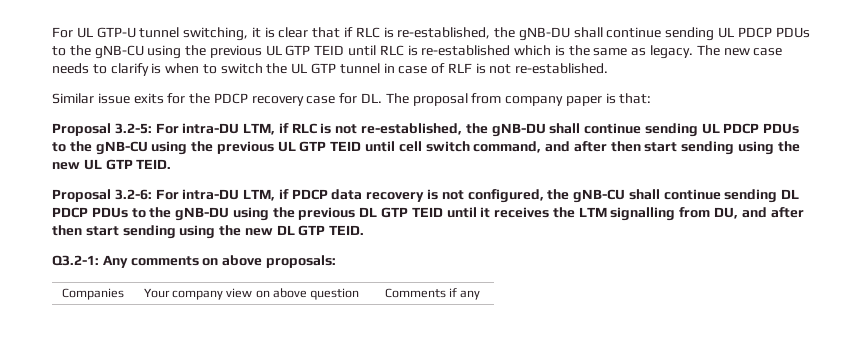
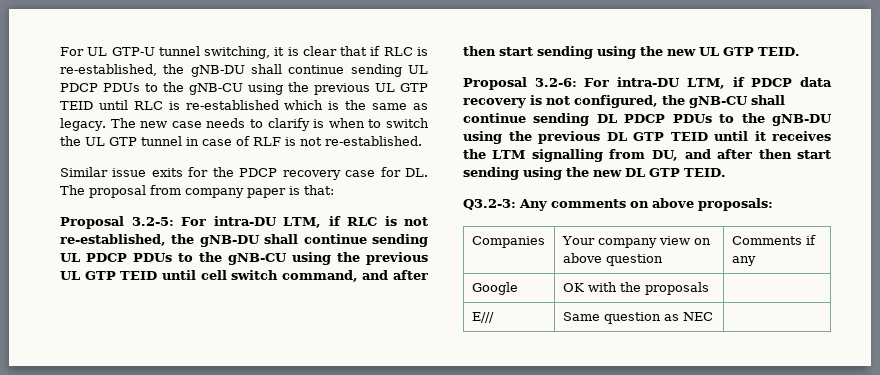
[52,255,99,266] Q3.2-1: -> [463,199,516,210] Q3.2-3:
(481, 295) none -> [471,282,518,295] [562,282,709,295] [471,312,494,323] [562,312,713,324] // Google | OK with the proposals | // E/// | Same question as NEC |

